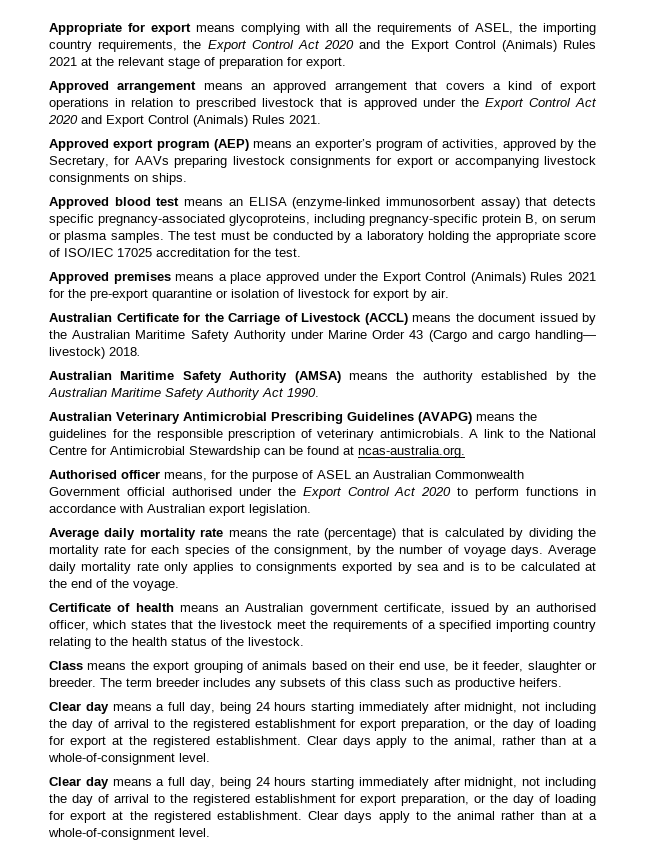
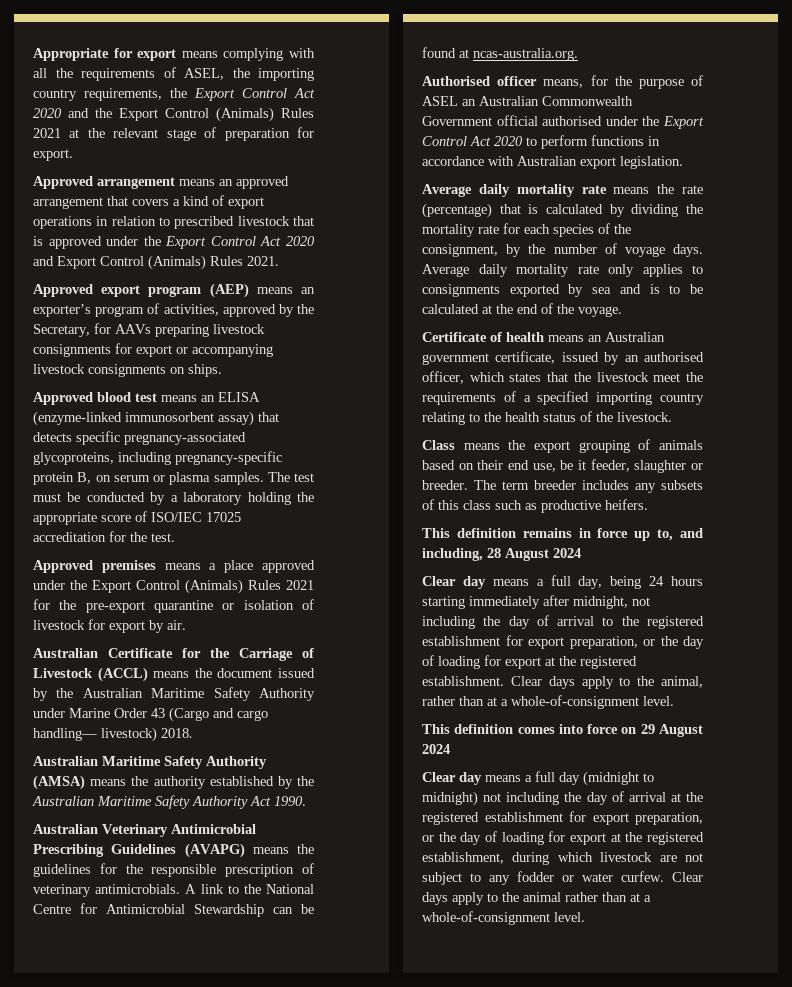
(562, 682) none -> [422,528,703,541] [422,548,581,561] // This definition remains in force up to, and including, 28 August 2024
[49,777,596,789] [49,794,165,806] // Clear day means a full day, being 24 hours starting immediately after midnight, not including the day of arrival to -> [422,724,703,737] [422,744,450,754] [422,771,654,786] [422,791,681,806] // This definition comes into force on 29 August 2024 // Clear day means a full day (midnight to midnight) not including the day of arrival at
[217,811,302,820] establishment. -> [422,852,703,865] [422,871,664,885] establishment, during which livestock are not subject to any fodder or water curfew.

